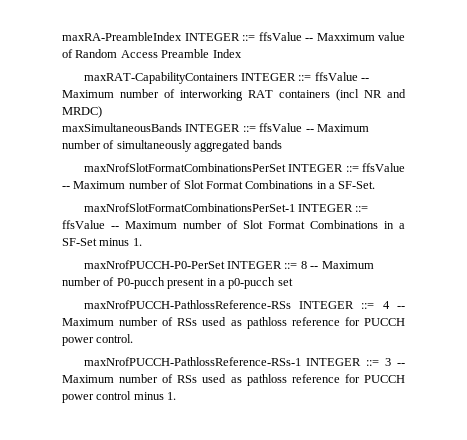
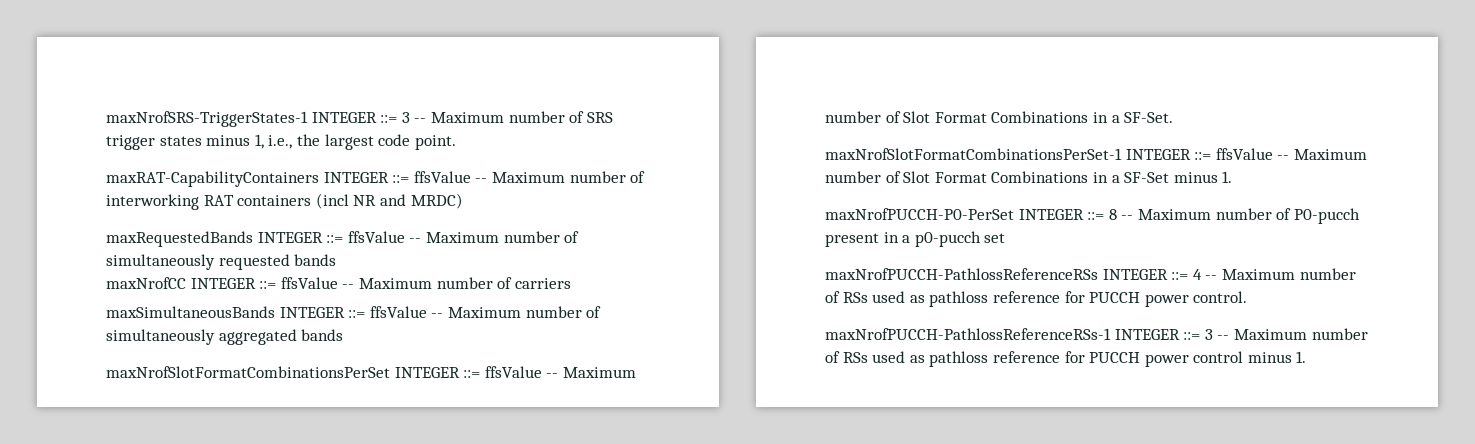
[62,32,405,41] [62,49,242,58] maxRA-PreambleIndex INTEGER ::= ffsValue -- Maxximum value of Random Access Preamble Index -> [106,111,613,127] [106,134,456,150] maxNrofSRS-TriggerStates-1 INTEGER ::= 3 -- Maximum number of SRS trigger states minus 1, i.e., the largest code point.
(102, 112) none -> [106,231,580,247] [106,254,337,270] [106,277,571,289] // maxRequestedBands INTEGER ::= ffsValue -- Maximum number of simultaneously requested bands // maxNrofCC INTEGER ::= ffsValue -- Maximum number of carriers
[83,300,291,309] maxNrofPUCCH-PathlossReference-RSs -> [825,268,1098,280] maxNrofPUCCH-PathlossReferenceRSs
[83,357,301,366] maxNrofPUCCH-PathlossReference-RSs-1 -> [825,328,1111,340] maxNrofPUCCH-PathlossReferenceRSs-1

